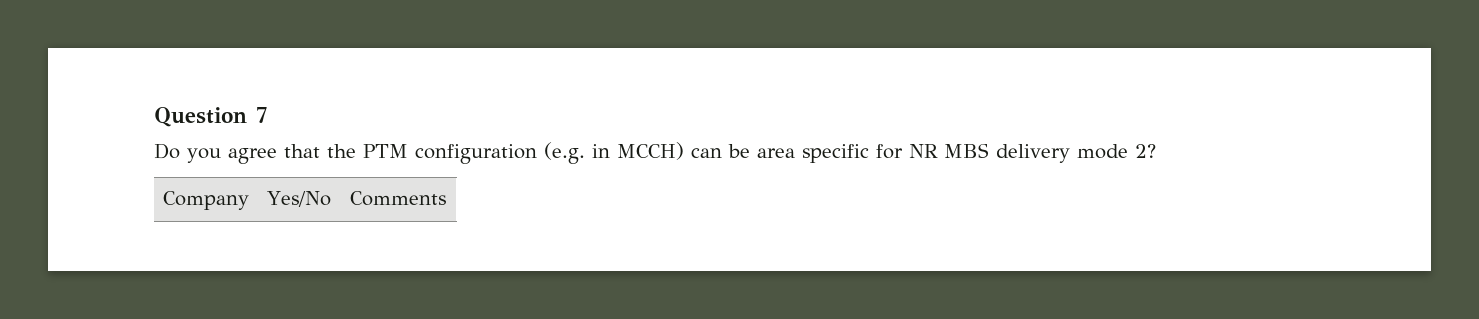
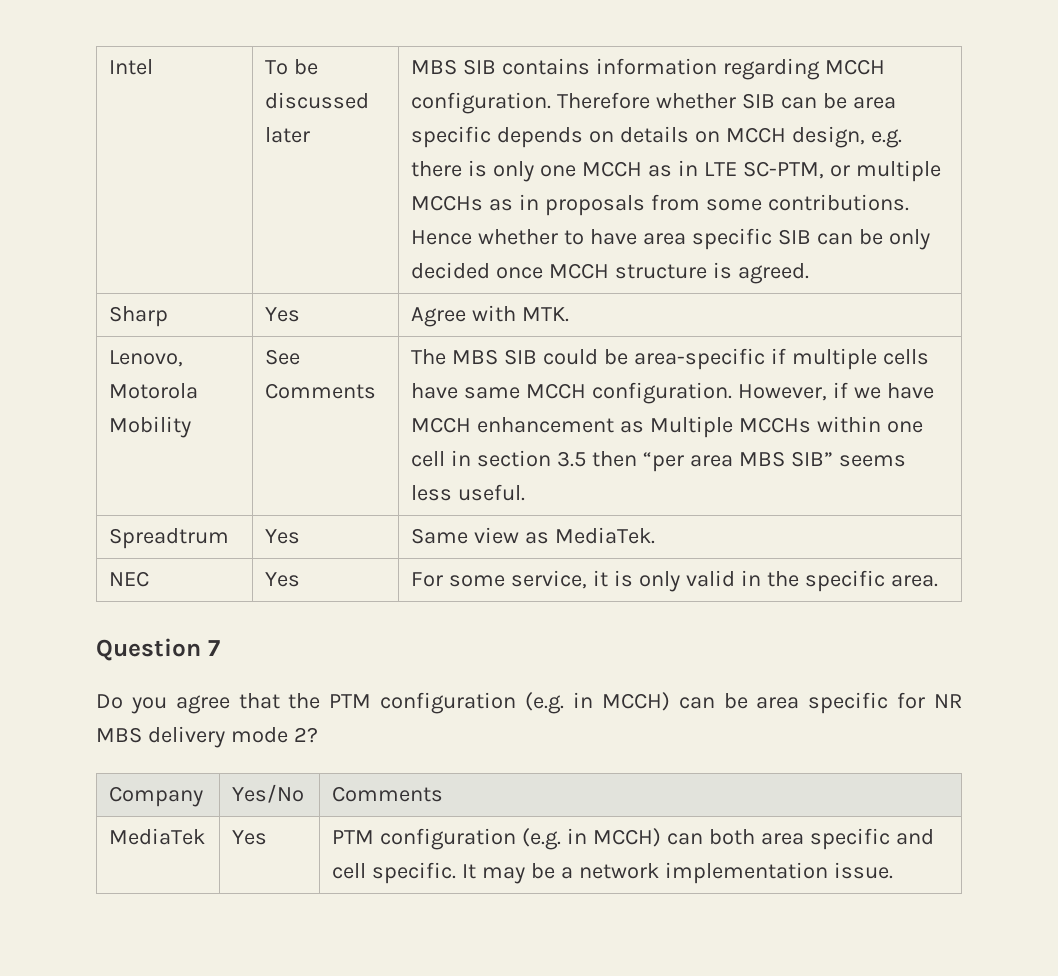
(154, 117) none -> [109,59,154,75] [265,59,319,75] [265,92,370,109] [265,127,311,143] [411,58,886,80] [411,92,897,114] [411,126,903,148] [411,160,941,182] [411,194,910,216] [411,228,930,250] [411,262,810,284] [109,306,169,327] [265,307,301,322] [411,305,570,327] [109,350,184,367] [109,383,199,399] [109,416,192,438] [265,349,301,365] [265,383,377,399] [411,348,929,370] [411,382,935,404] [411,416,924,438] [411,450,906,472] [411,484,526,501] [109,528,230,549] [265,529,301,544] [411,527,656,544] [109,571,150,587] [265,572,301,587] [411,570,938,592] Intel | To be discussed later | MBS SIB contains information regarding MCCH configuration. Therefore whether SIB can be area specific depends on details on MCCH design, e.g. there is only one MCCH as in LTE SC-PTM, or multiple MCCHs as in proposals from some contributions. Hence whether to have area specific SIB can be only decided once MCCH structure is agreed. // Sharp | Yes | Agree with MTK. // Lenovo, Motorola Mobility | See Comments | The MBS SIB could be area-specific if multiple cells have same MCCH configuration. However, if we have MCCH enhancement as Multiple MCCHs within one cell in section 3.5 then “per area MBS SIB” seems less useful. // Spreadtrum | Yes | Same view as MediaTek. // NEC | Yes | For some service, it is only valid in the specific area. //
(446, 198) none -> [109,828,206,845] [232,830,268,845] [332,828,934,850] [332,862,893,884] // MediaTek | Yes | PTM configuration (e.g. in MCCH) can both area specific and cell specific. It may be a network implementation issue.

